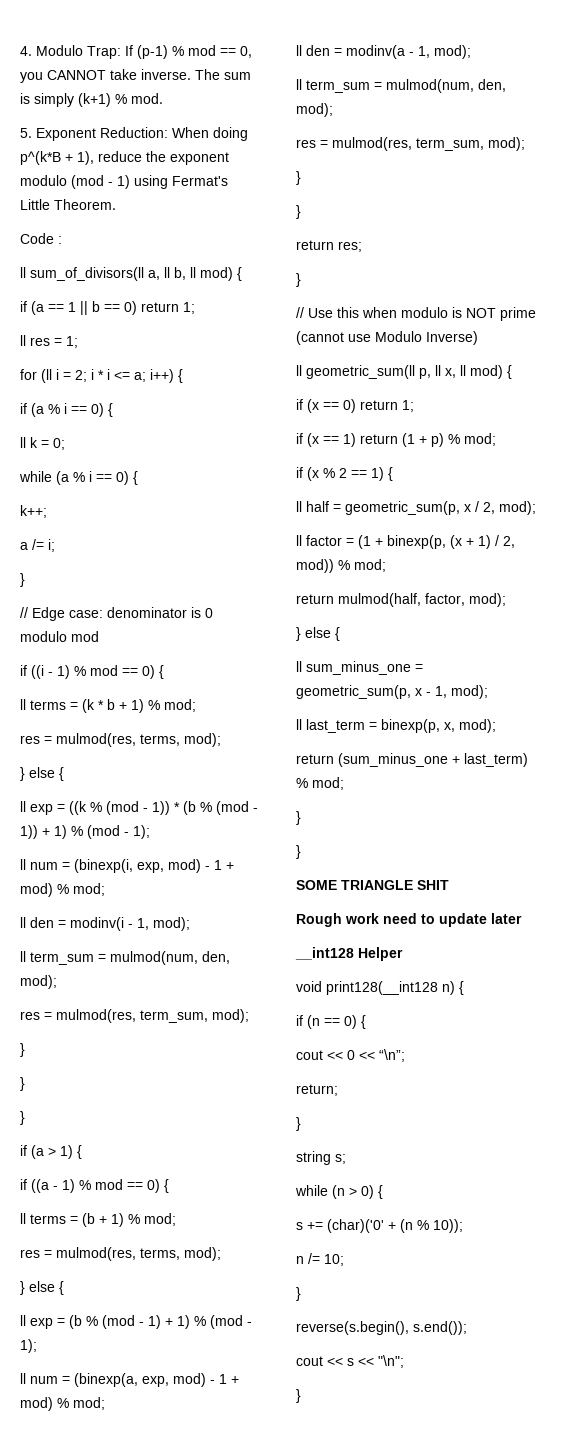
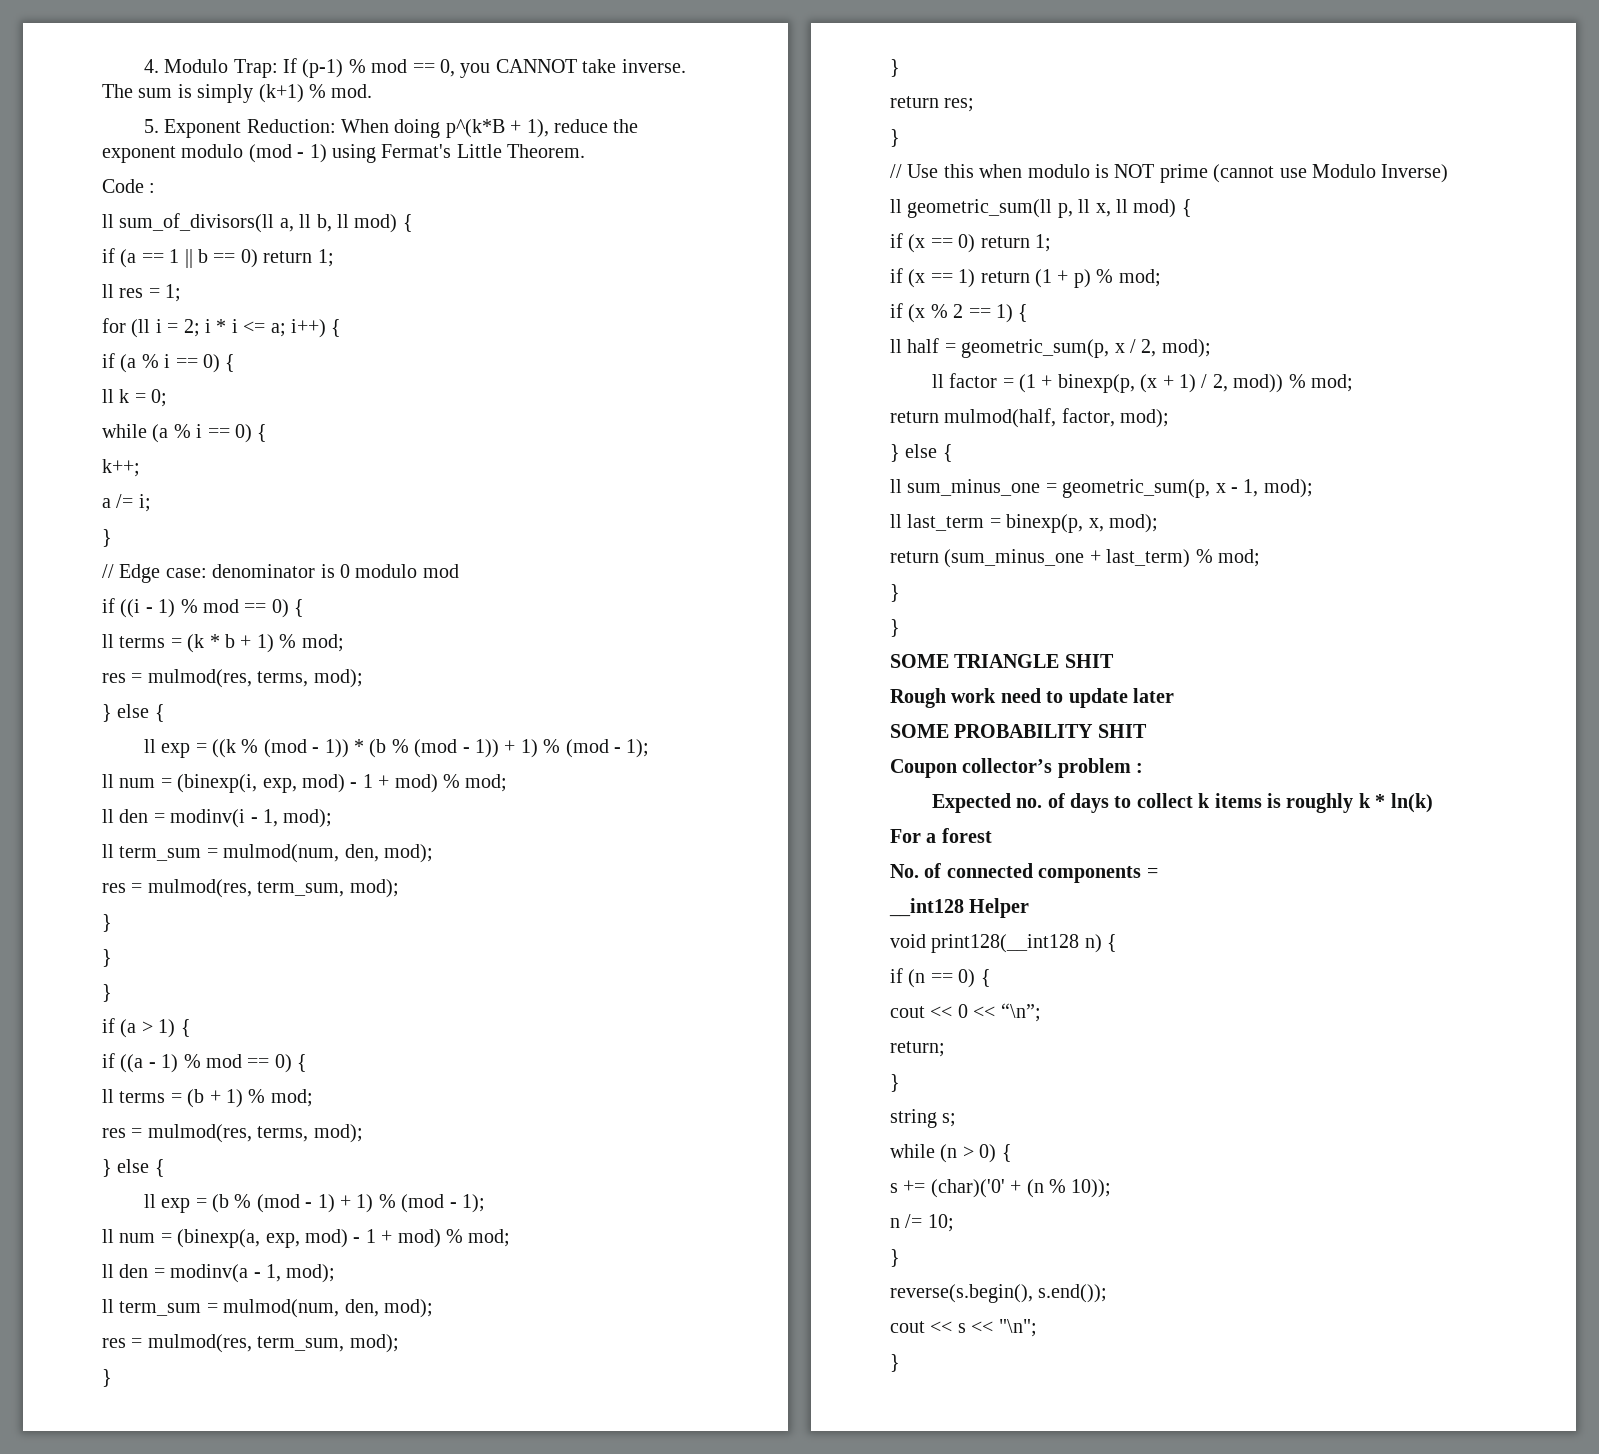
(522, 918) none -> [890,724,1147,738] [890,758,1144,778] [931,793,1433,813] [890,828,992,843] [890,863,1158,883] // SOME PROBABILITY SHIT // Coupon collector’s problem : // Expected no. of days to collect k items is roughly k * ln(k) // For a forest // No. of connected components =

